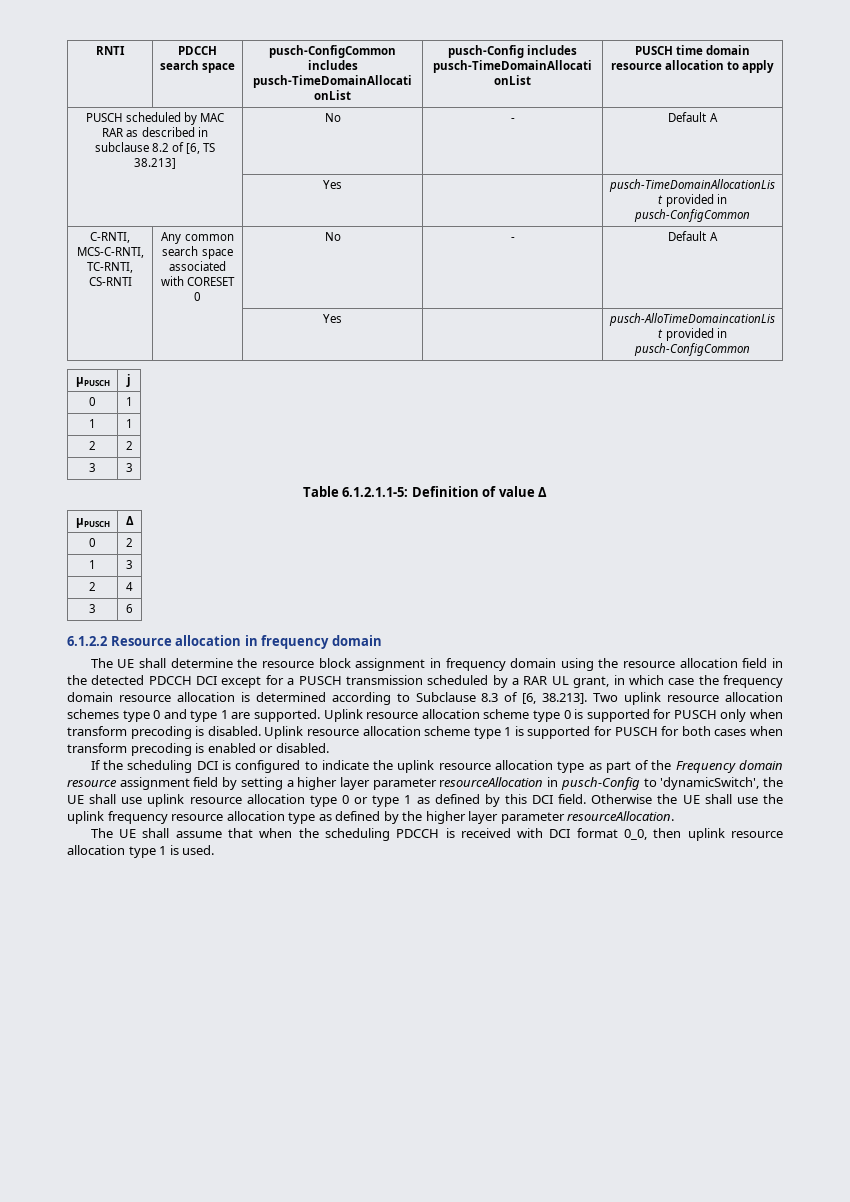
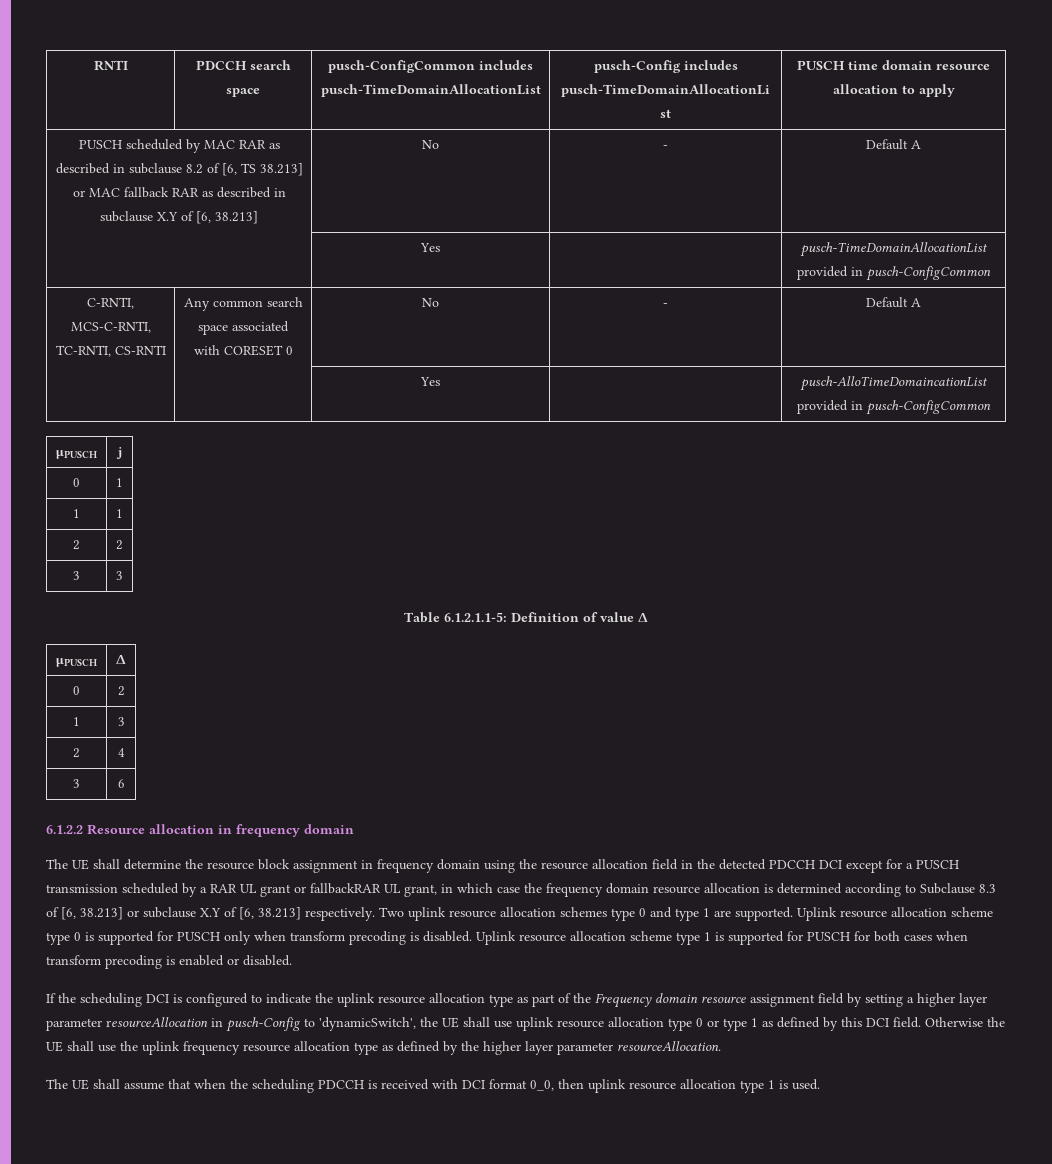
(176, 163) none -> [72,187,286,198] [100,211,258,224] or MAC fallback RAR as described in subclause X.Y of [6, 38.213]
(569, 680) none -> [260,883,401,897] grant or fallbackRAR UL
[542,693,588,704] 38.213]. -> [80,907,375,921] 38.213] or subclause X.Y of [6, 38.213] respectively.

